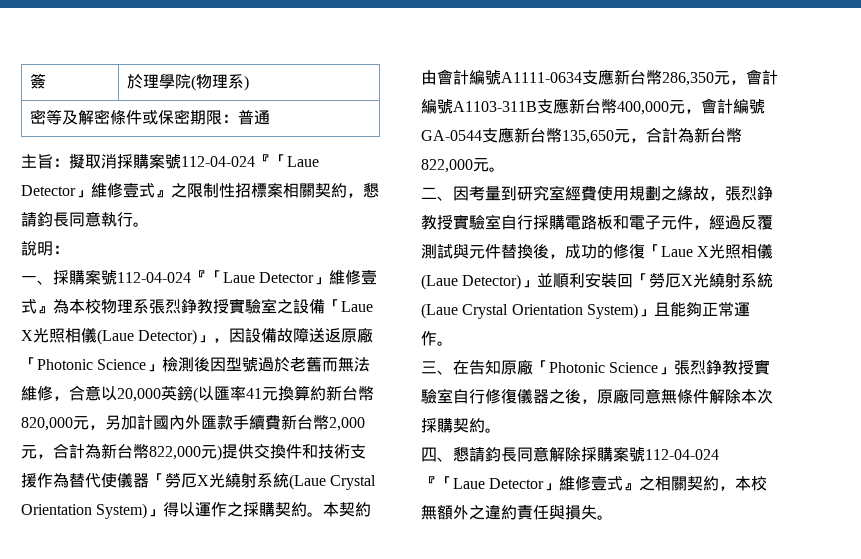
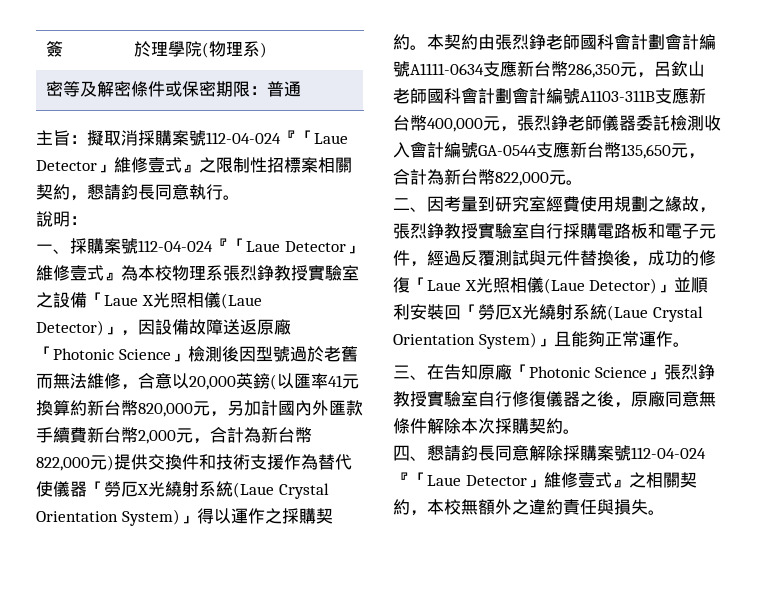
(437, 77) none -> [495,33,665,50] 張烈錚老師國科會計劃
(746, 82) none -> [654,61,705,77] [393,87,512,104] 呂欽山老師國科會計劃
(701, 111) none -> [517,115,721,131] [393,142,410,158] 張烈錚老師儀器委託檢測收入

